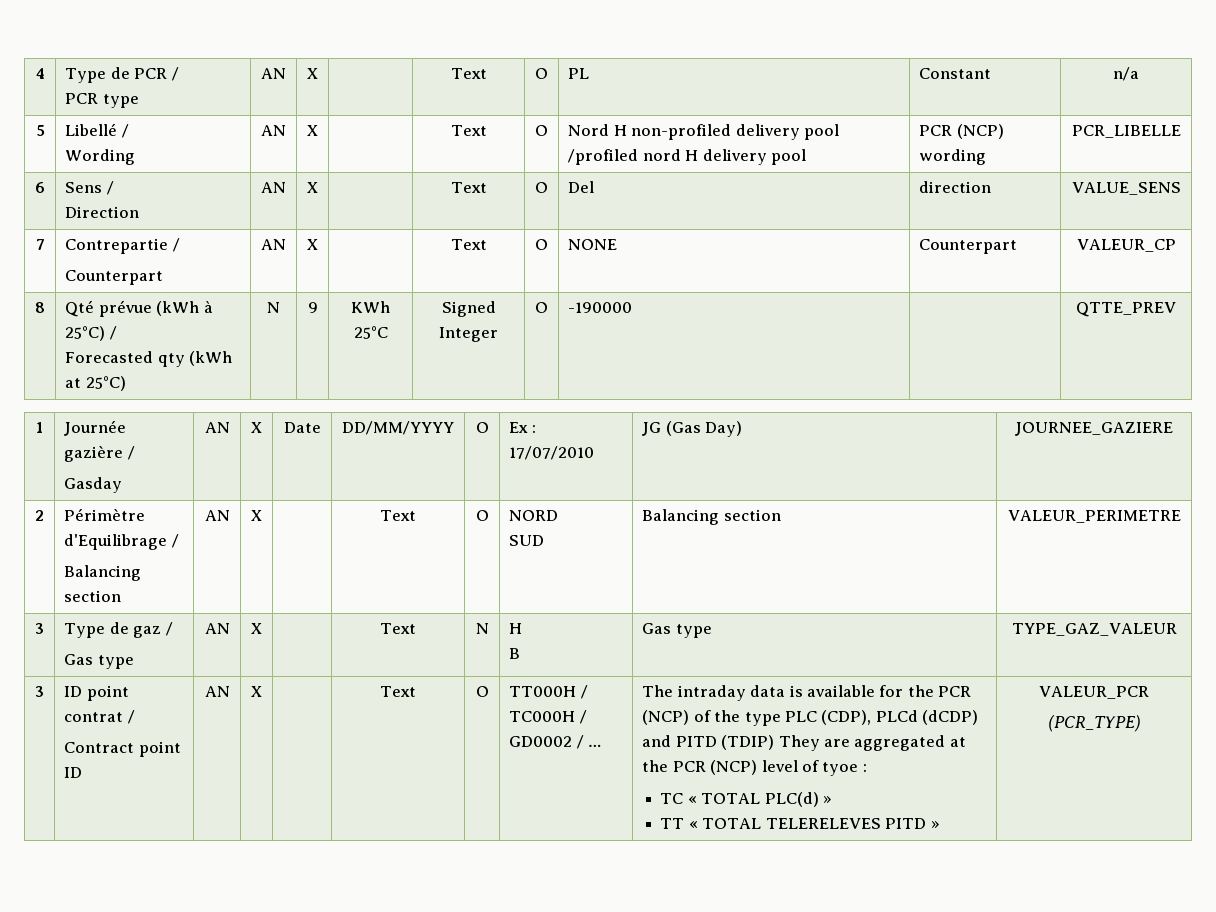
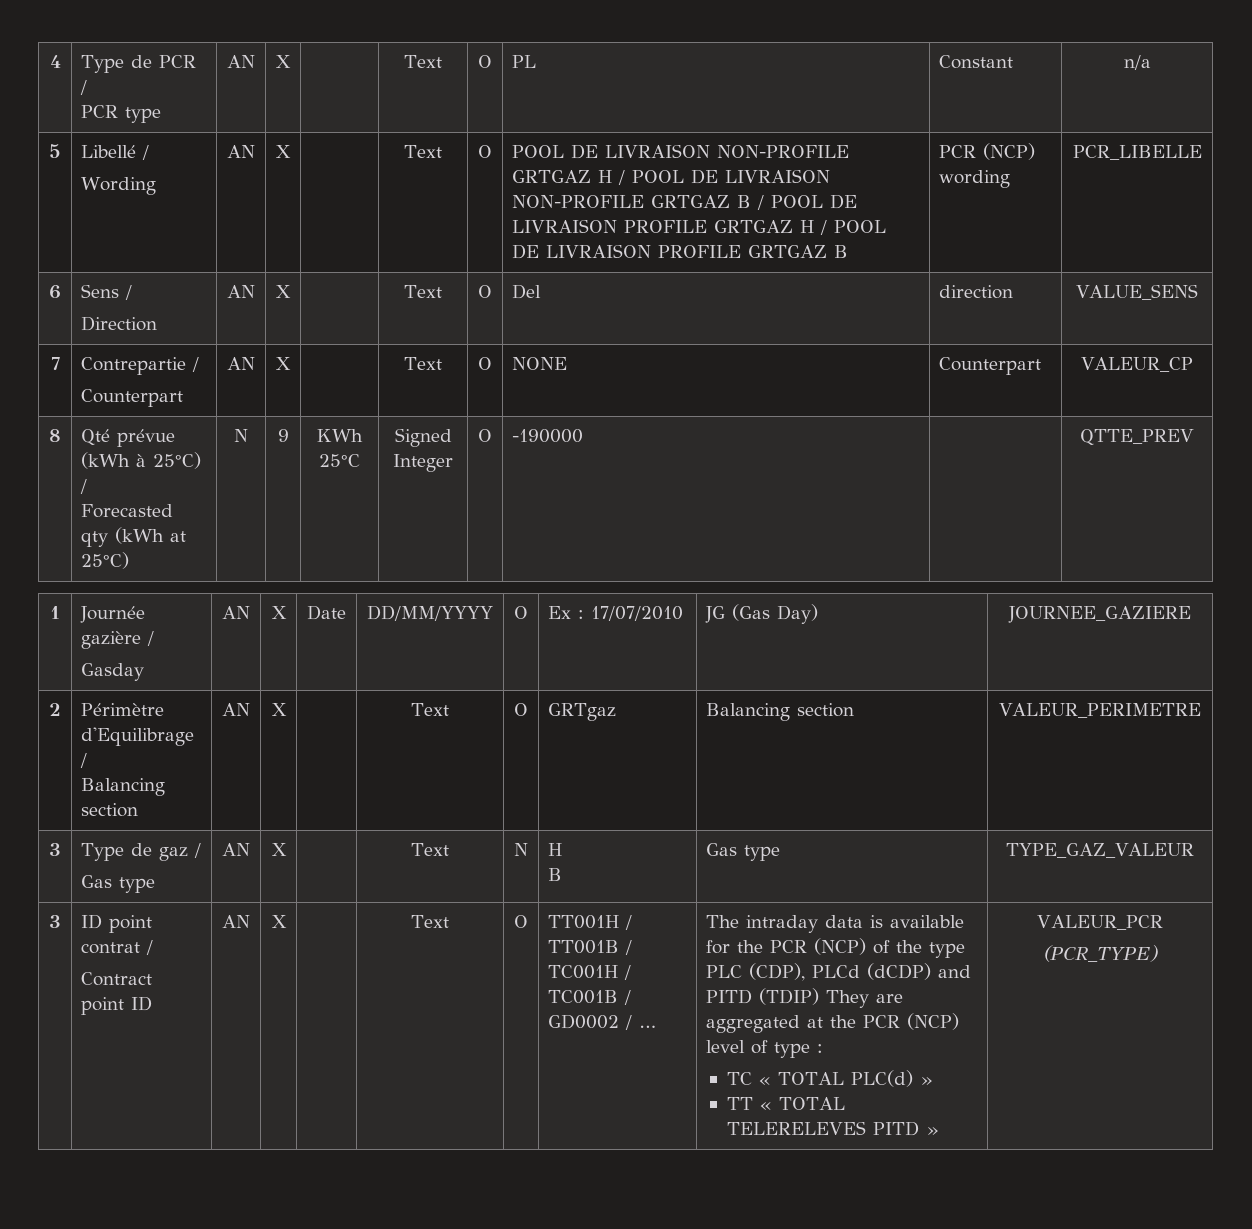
[568,124,840,140] [568,149,807,165] Nord H non-profiled delivery pool /profiled nord H delivery pool -> [512,144,850,159] [512,169,831,185] [512,194,858,210] [512,219,887,235] [512,244,849,259] POOL DE LIVRAISON NON-PROFILE GRTGAZ H / POOL DE LIVRAISON NON-PROFILE GRTGAZ B / POOL DE LIVRAISON PROFILE GRTGAZ H / POOL DE LIVRAISON PROFILE GRTGAZ B
[509,510,559,521] [509,535,545,546] NORD // SUD -> [548,703,617,721] GRTgaz
[509,685,588,699] [509,711,576,722] TT000H / TC000H -> [548,915,633,930] [548,940,633,955] [548,965,632,980] [548,990,619,1004] TT001H / TT001B / TC001H / TC001B
[822,762,859,776] tyoe -> [774,1042,811,1058] type

